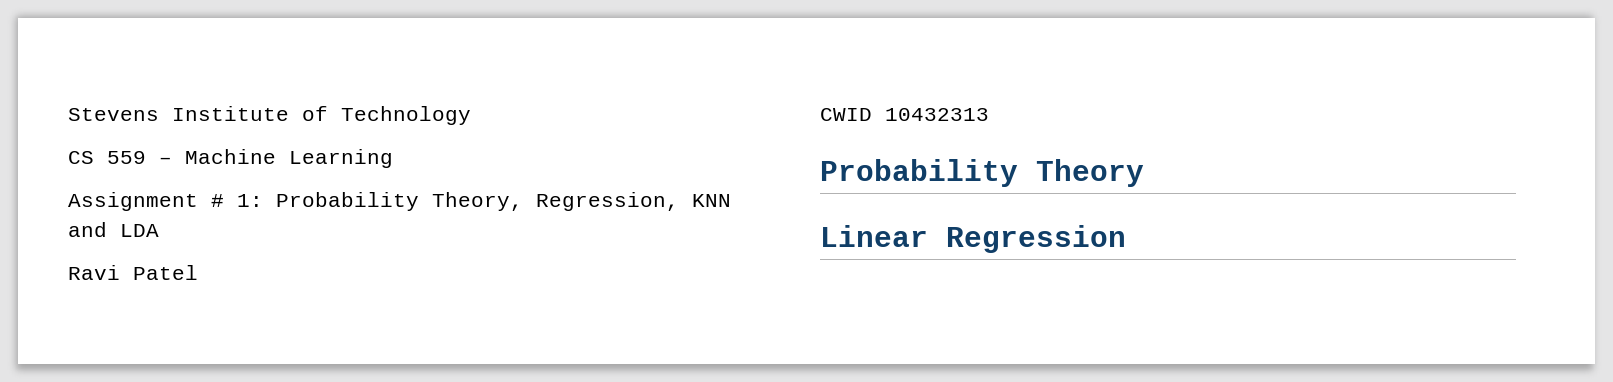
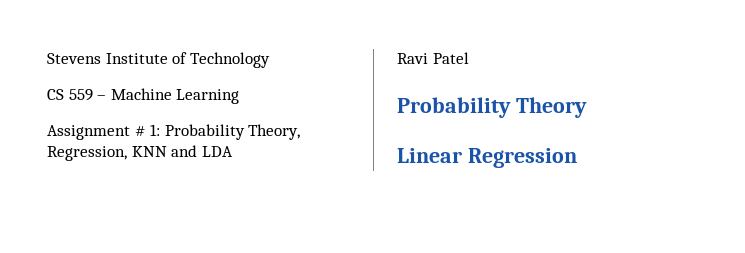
[820,108,989,121] // CWID 10432313 -> (469, 58) none

